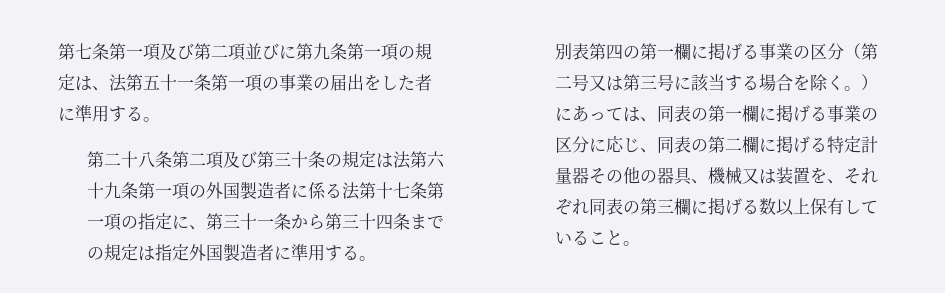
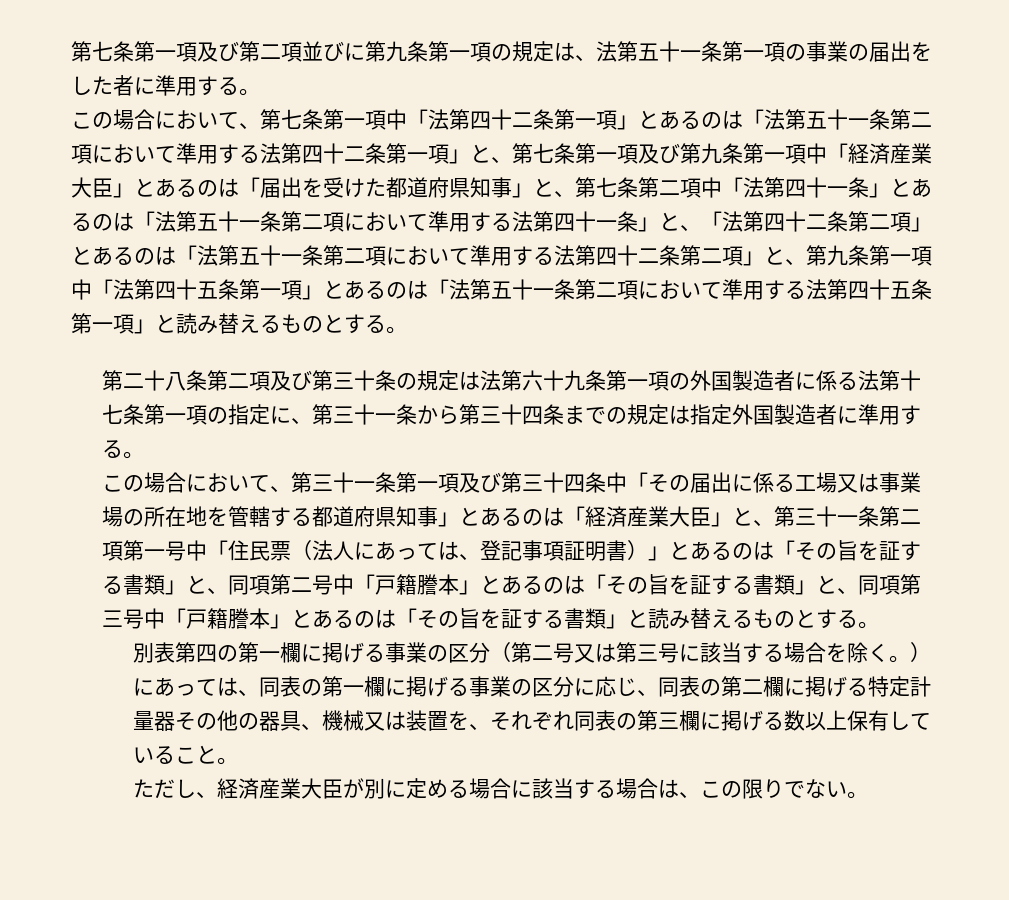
(160, 119) none -> [71,109,932,130] [71,143,932,164] [71,177,932,198] [71,211,932,232] [71,245,932,266] [71,279,932,300] [71,313,407,334] // この場合において、第七条第一項中「法第四十二条第一項」とあるのは「法第五十一条第二項において準用する法第四十二条第一項」と、第七条第一項及び第九条第一項中「経済産業大臣」とあるのは「届出を受けた都道府県知事」と、第七条第二項中「法第四十一条」とあるのは「法第五十一条第二項において準用する法第四十一条」と、「法第四十二条第二項」とあるのは「法第五十一条第二項において準用する法第四十二条第二項」と、第九条第一項中「法第四十五条第一項」とあるのは「法第五十一条第二項において準用する法第四十五条第一項」と読み替えるものとする。
(377, 258) none -> [101,472,921,493] [101,506,921,527] [101,540,921,561] [101,574,921,595] [101,608,879,629] // この場合において、第三十一条第一項及び第三十四条中「その届出に係る工場又は事業場の所在地を管轄する都道府県知事」とあるのは「経済産業大臣」と、第三十一条第二項第一号中「住民票（法人にあっては、登記事項証明書）」とあるのは「その旨を証する書類」と、同項第二号中「戸籍謄本」とあるのは「その旨を証する書類」と、同項第三号中「戸籍謄本」とあるのは「その旨を証する書類」と読み替えるものとする。
(641, 243) none -> [132,778,868,799] // ただし、経済産業大臣が別に定める場合に該当する場合は、この限りでない。

